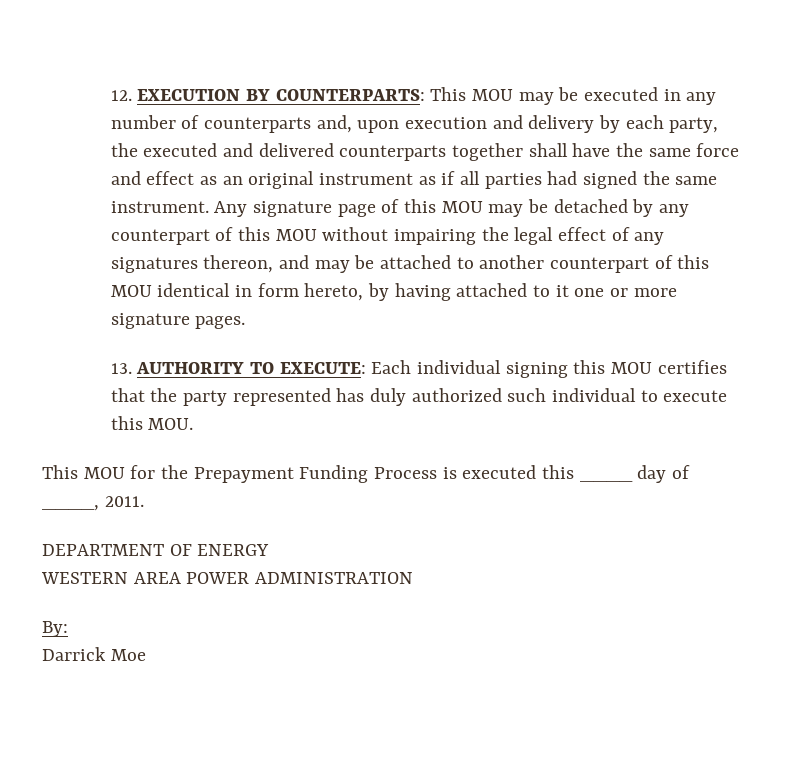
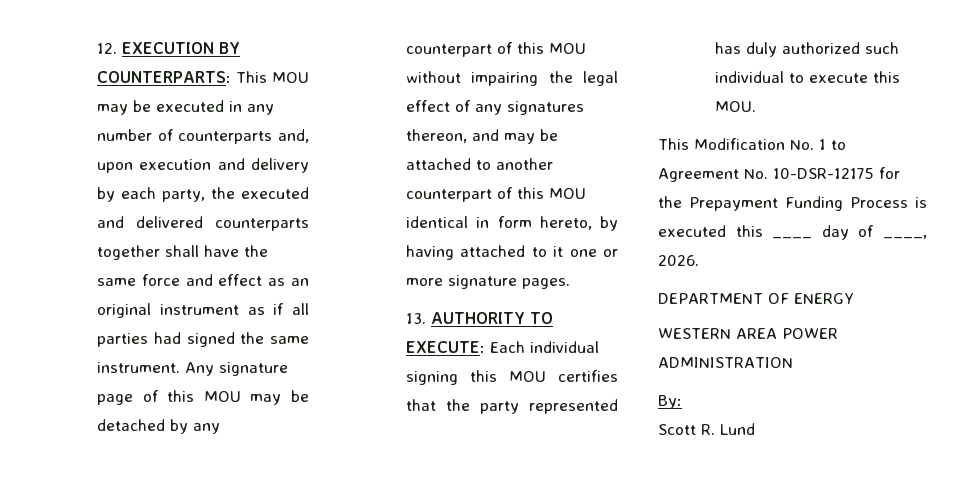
[83,467,125,479] MOU -> [694,138,846,150] [658,168,874,182] Modification No. 1 to Agreement No. 10-DSR-12175
[104,496,144,507] 2011. -> [658,255,699,266] 2026.
[42,647,146,661] Darrick Moe -> [658,423,755,435] Scott R. Lund

